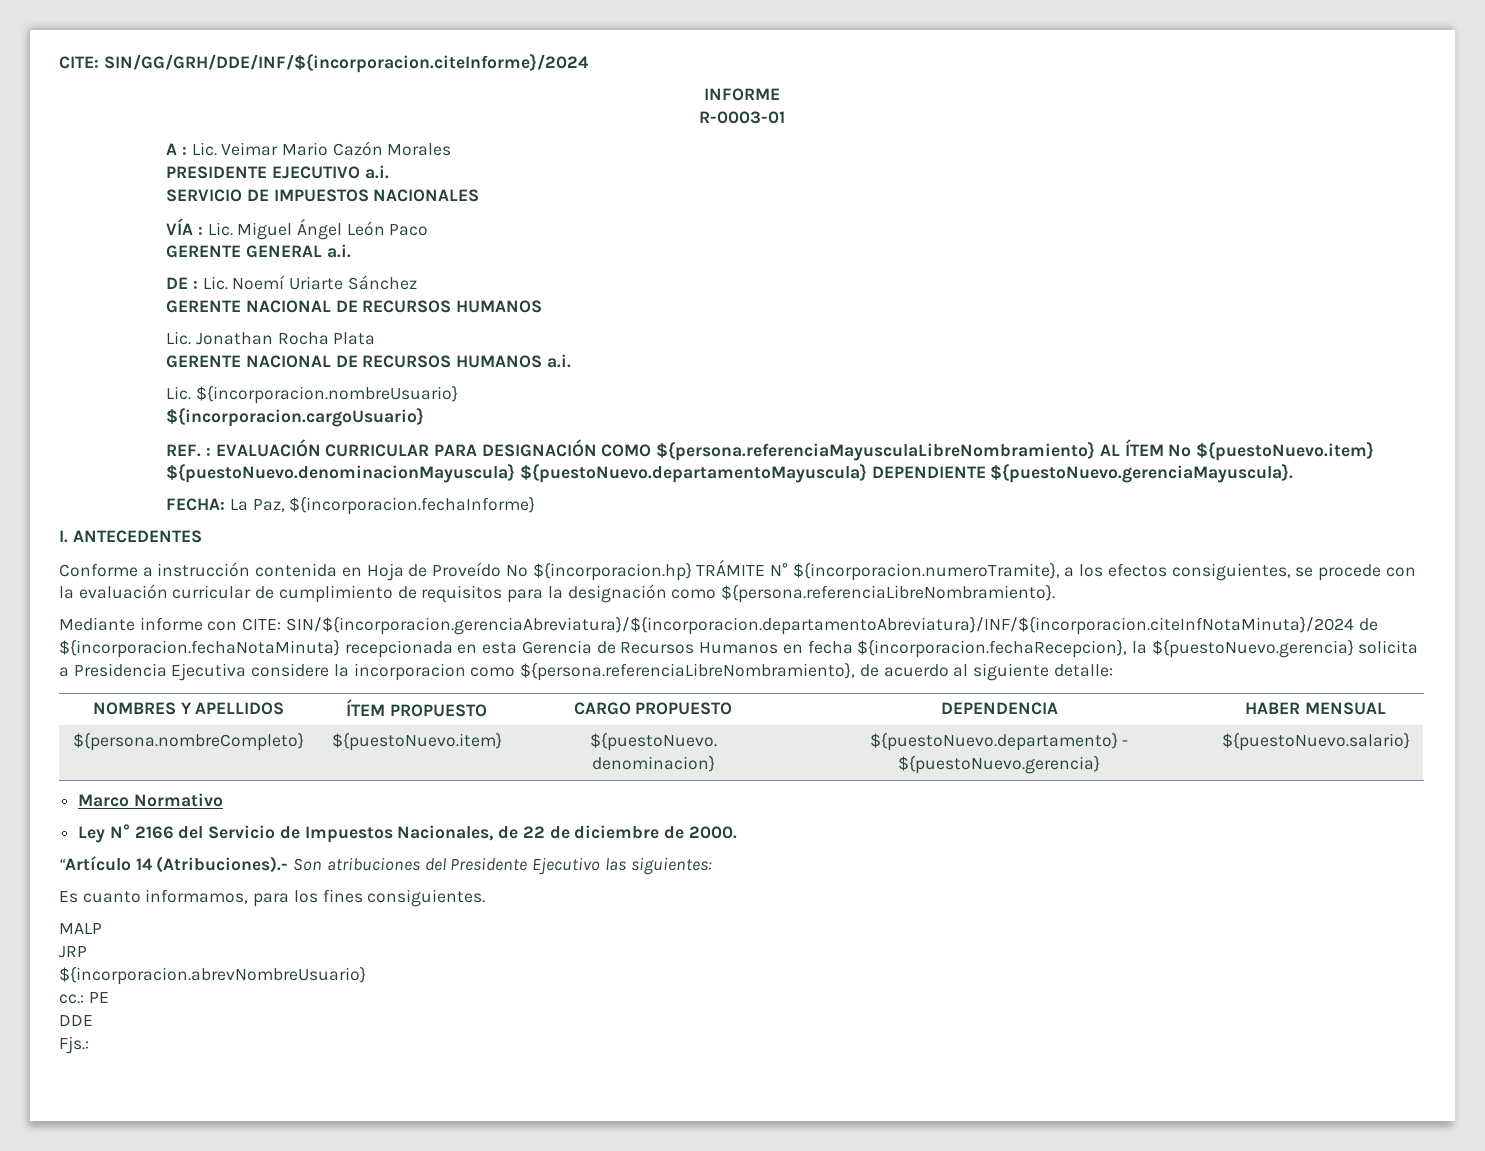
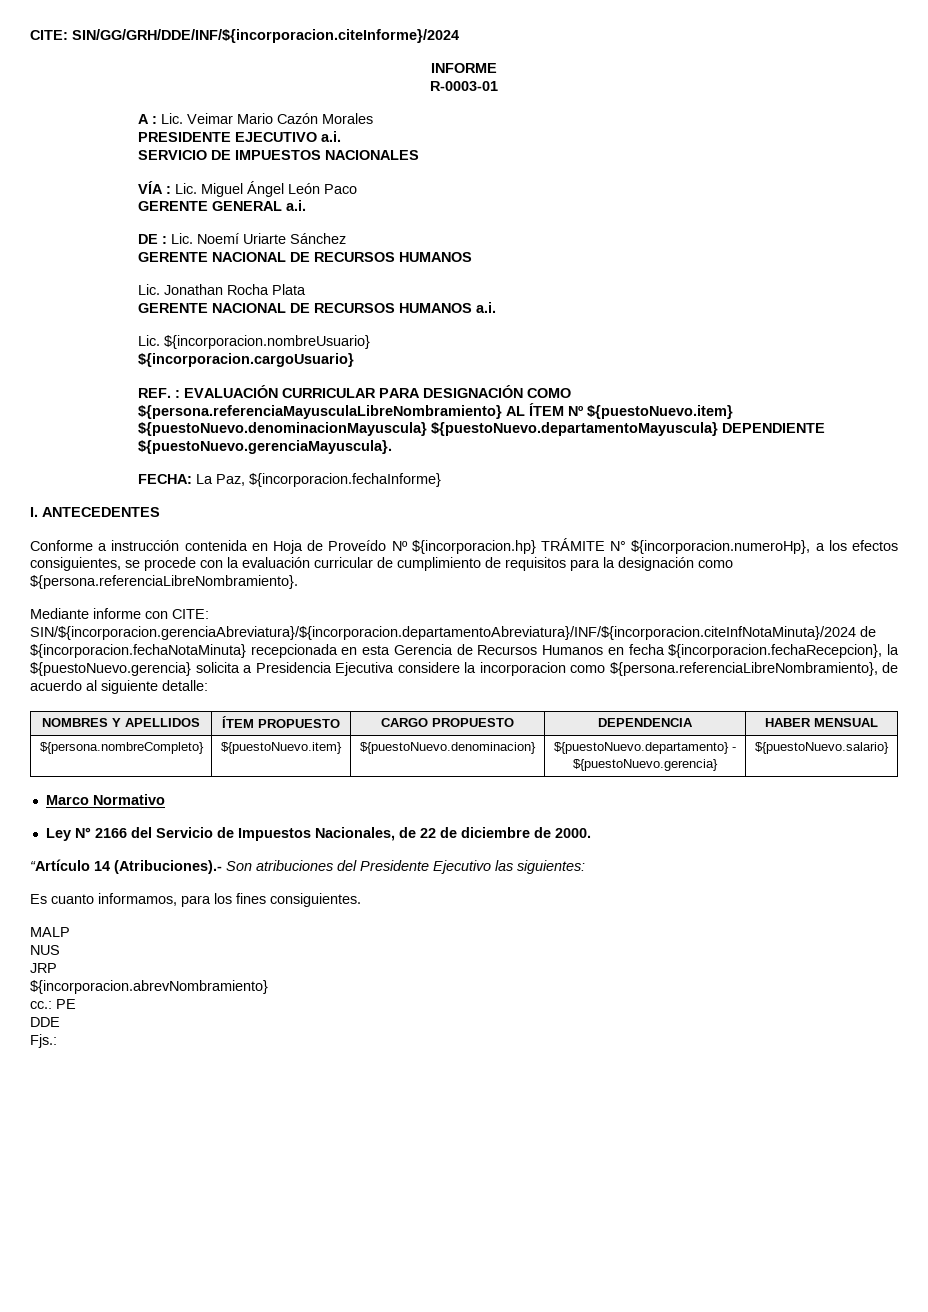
[792,562,1060,581] ${incorporacion.numeroTramite}, -> [631,540,811,554] ${incorporacion.numeroHp},
(102, 928) none -> [30,945,60,955] // NUS
[59,966,366,985] ${incorporacion.abrevNombreUsuario} -> [30,980,268,994] ${incorporacion.abrevNombramiento}

